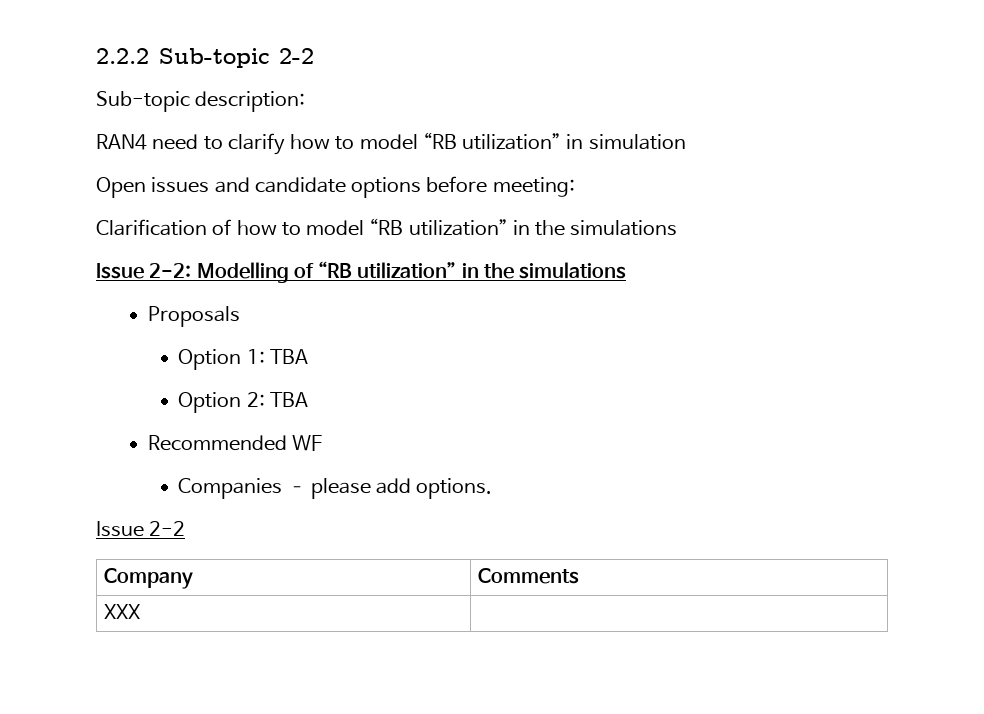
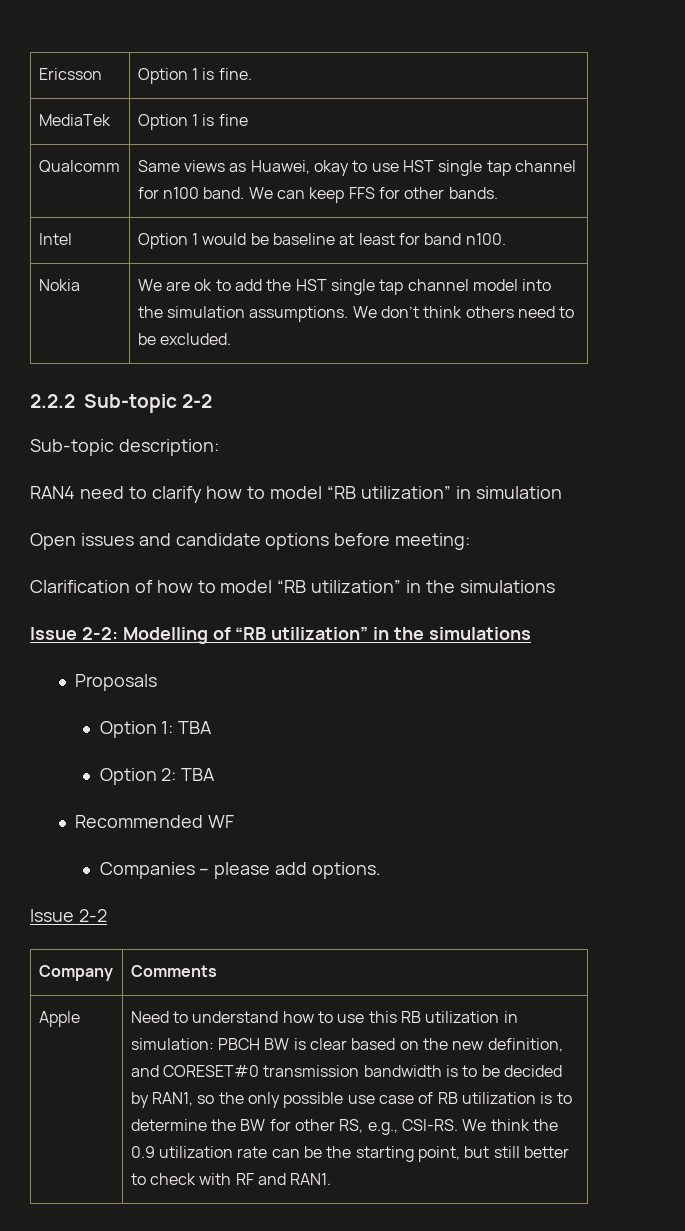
(96, 56) none -> [38,68,102,80] [137,68,252,84] [38,114,111,126] [137,114,248,130] [38,160,120,173] [137,160,577,176] [137,187,498,203] [38,233,72,245] [137,233,506,249] [38,279,80,291] [137,279,552,295] [137,306,575,322] [137,333,232,345] Ericsson | Option 1 is fine. // MediaTek | Option 1 is fine // Qualcomm | Same views as Huawei, okay to use HST single tap channel for n100 band. We can keep FFS for other bands. // Intel | Option 1 would be baseline at least for band n100. // Nokia | We are ok to add the HST single tap channel model into the simulation assumptions. We don’t think others need to be excluded. //
[104,604,141,619] XXX | -> [38,1011,80,1027] [130,1011,518,1023] [130,1038,563,1052] [130,1065,563,1077] [130,1092,572,1108] [130,1119,559,1135] [130,1146,570,1162] [130,1173,332,1185] Apple | Need to understand how to use this RB utilization in simulation: PBCH BW is clear based on the new definition, and CORESET#0 transmission bandwidth is to be decided by RAN1, so the only possible use case of RB utilization is to determine the BW for other RS, e.g., CSI-RS. We think the 0.9 utilization rate can be the starting point, but still better to check with RF and RAN1.

